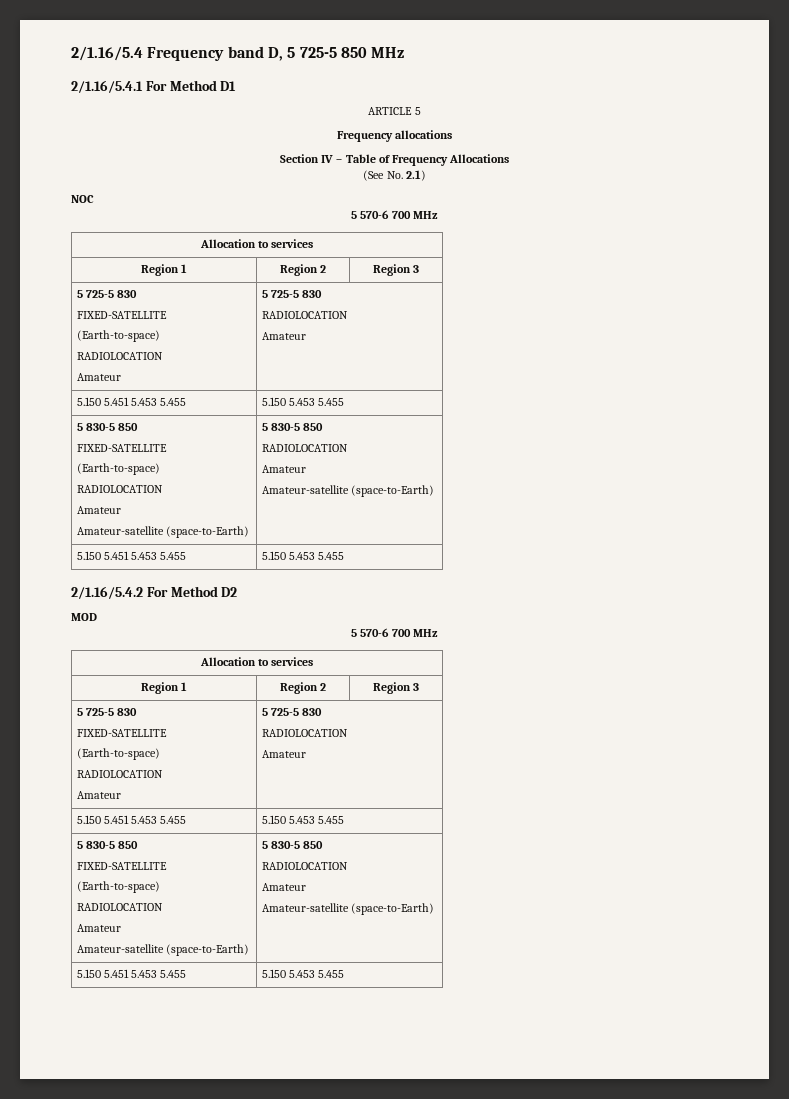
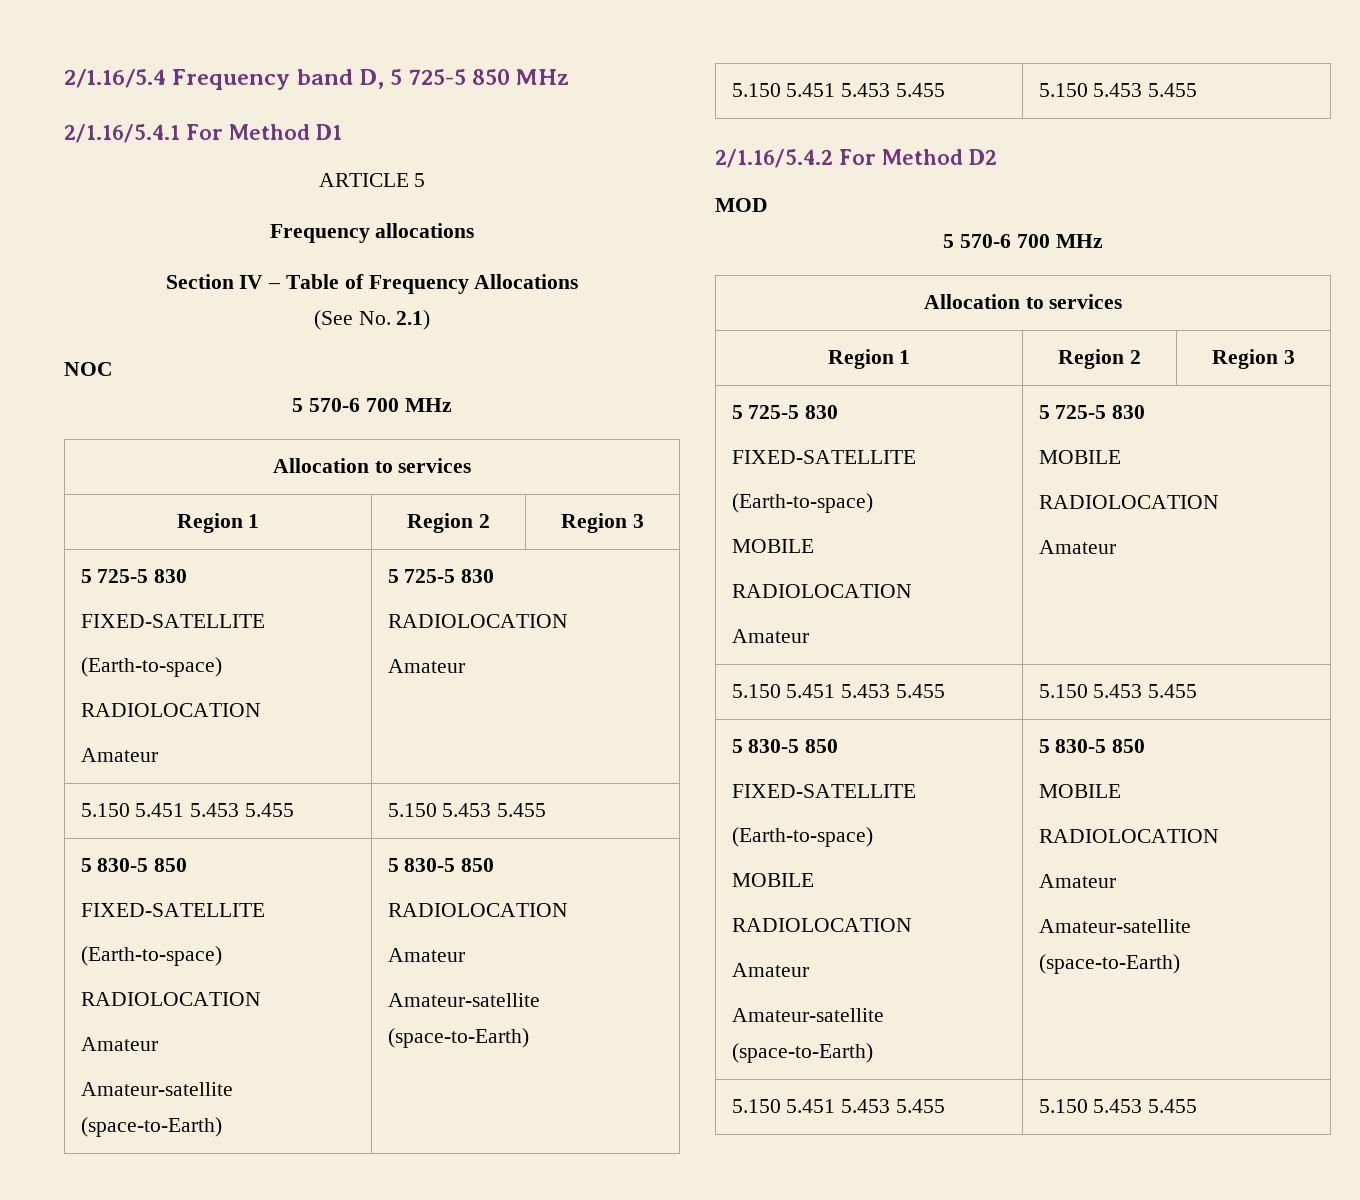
[76,770,163,778] [76,791,121,799] [261,708,323,716] // RADIOLOCATION // Amateur | 5 725-5 830 -> [731,539,814,553] [731,584,912,598] [731,629,809,643] [1038,405,1146,419] [1038,450,1121,464] // MOBILE // RADIOLOCATION // Amateur | 5 725-5 830 // MOBILE
[76,903,163,911] [76,924,121,932] [76,944,249,956] [261,841,324,849] // RADIOLOCATION // Amateur // Amateur-satellite (space-to-Earth) | 5 830-5 850 -> [731,873,814,887] [731,918,912,932] [731,963,809,977] [731,1008,884,1022] [731,1043,873,1063] [1038,739,1146,753] [1038,784,1121,798] // MOBILE // RADIOLOCATION // Amateur // Amateur-satellite (space-to-Earth) | 5 830-5 850 // MOBILE

